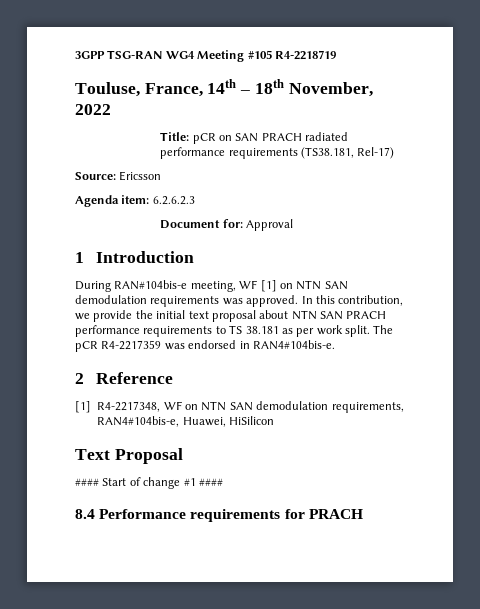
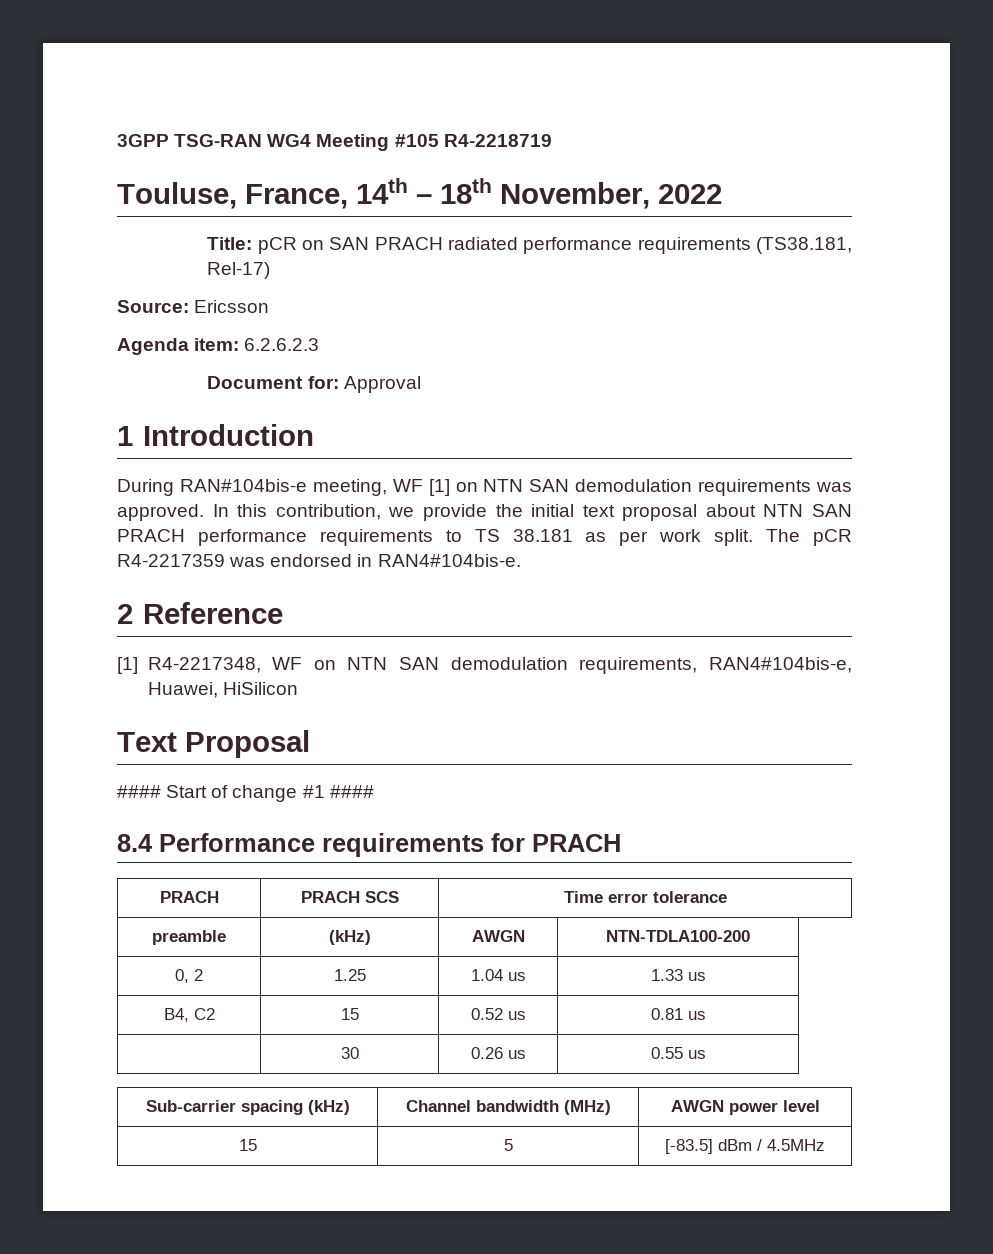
(363, 514) none -> [159,891,219,903] [300,891,399,903] [563,891,727,903] [152,930,226,945] [328,930,371,945] [471,930,525,942] [606,930,750,942] [175,969,203,983] [333,969,366,981] [470,969,526,981] [650,969,706,981] [163,1008,215,1022] [340,1008,359,1020] [470,1008,526,1020] [650,1008,706,1020] [340,1047,359,1059] [470,1047,526,1059] [650,1047,706,1059] [145,1100,350,1115] [405,1100,611,1115] [670,1100,820,1115] [238,1139,257,1151] [503,1139,513,1151] [665,1139,825,1154] // PRACH | PRACH SCS | Time error tolerance // preamble | (kHz) | AWGN | NTN-TDLA100-200 // 0, 2 | 1.25 | 1.04 us | 1.33 us // B4, C2 | 15 | 0.52 us | 0.81 us // | 30 | 0.26 us | 0.55 us // Sub-carrier spacing (kHz) | Channel bandwidth (MHz) | AWGN power level // 15 | 5 | [-83.5] dBm / 4.5MHz

